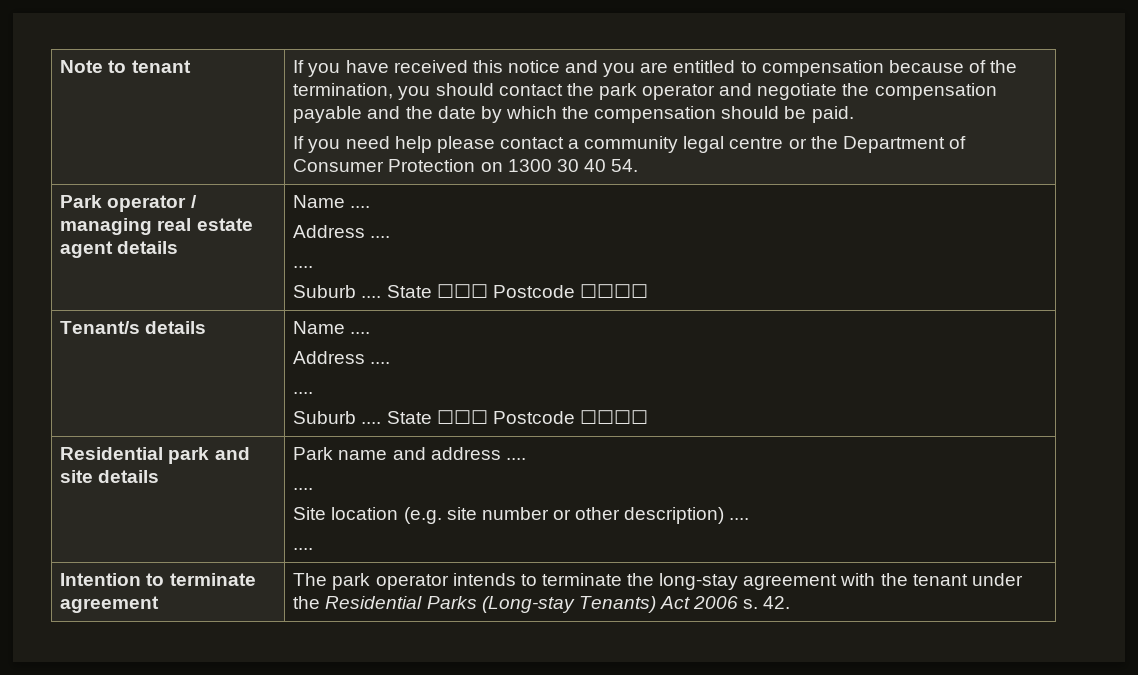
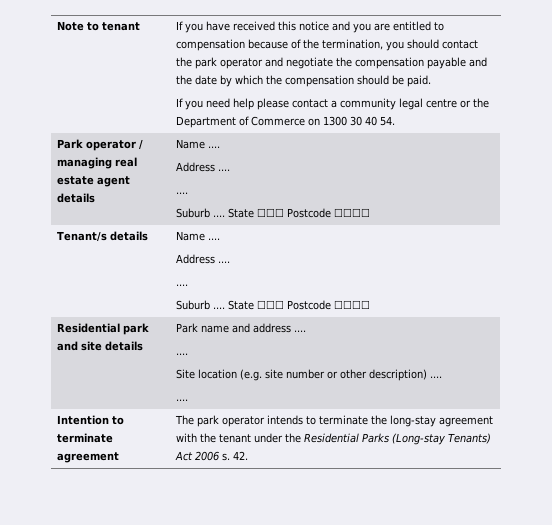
[293,159,476,172] Consumer Protection -> [250,116,305,126] Commerce

